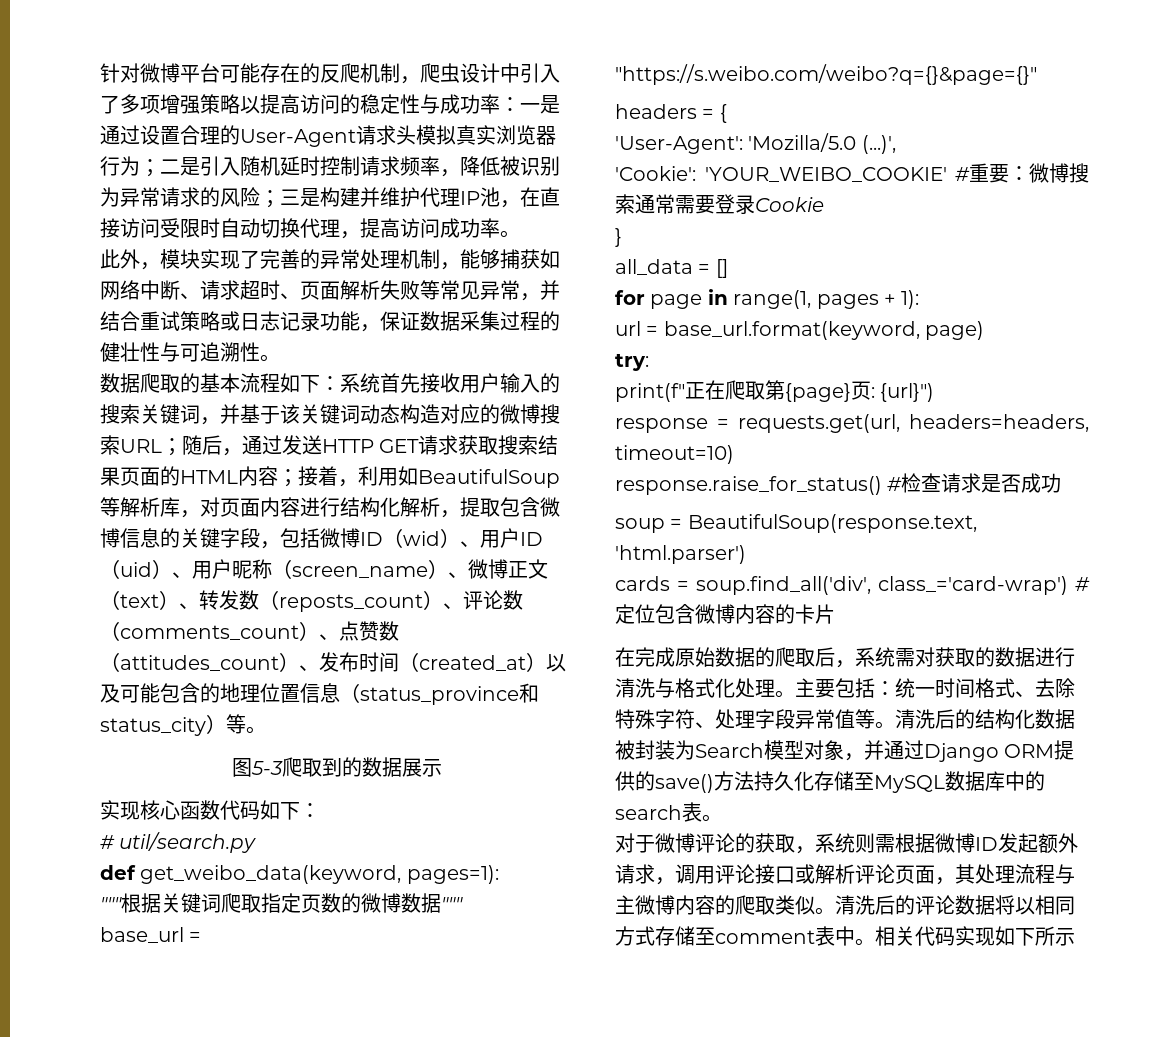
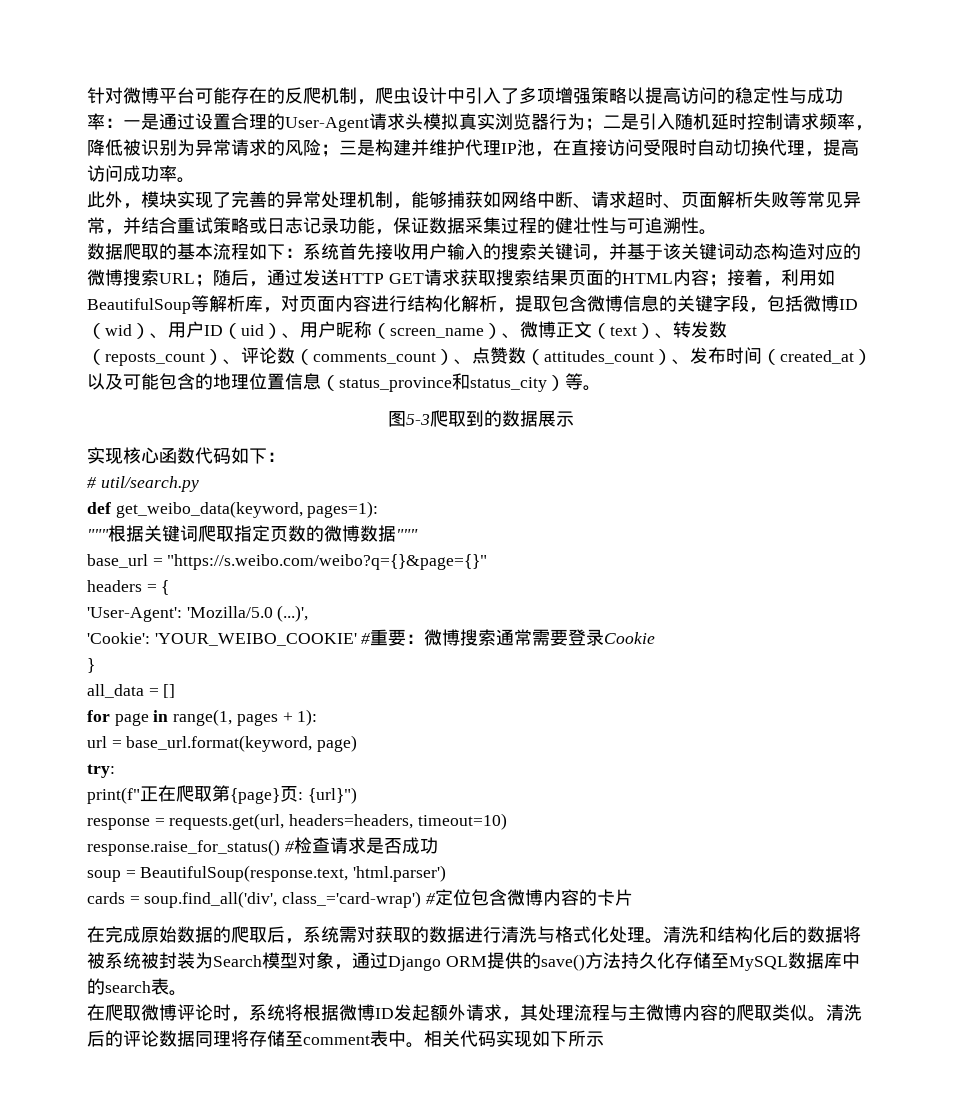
[795,678,1075,698] [615,709,1075,729] 主要包括：统一时间格式、去除特殊字符、处理字段异常值等。清洗后的结构化数据 -> [663,926,861,943] [87,952,141,969] 清洗和结构化后的数据将被系统
[864,740,884,760] 并 -> (352, 967) none
[615,833,655,853] 对于 -> [87,1004,141,1021] 在爬取
[735,833,895,854] 的获取，系统则需 -> [213,1004,303,1022] 时，系统将
[675,864,955,885] 调用评论接口或解析评论页面， -> (520, 1019) none
[995,895,1075,915] [615,926,655,946] 将以相同方式 -> [195,1030,249,1047] 同理将

